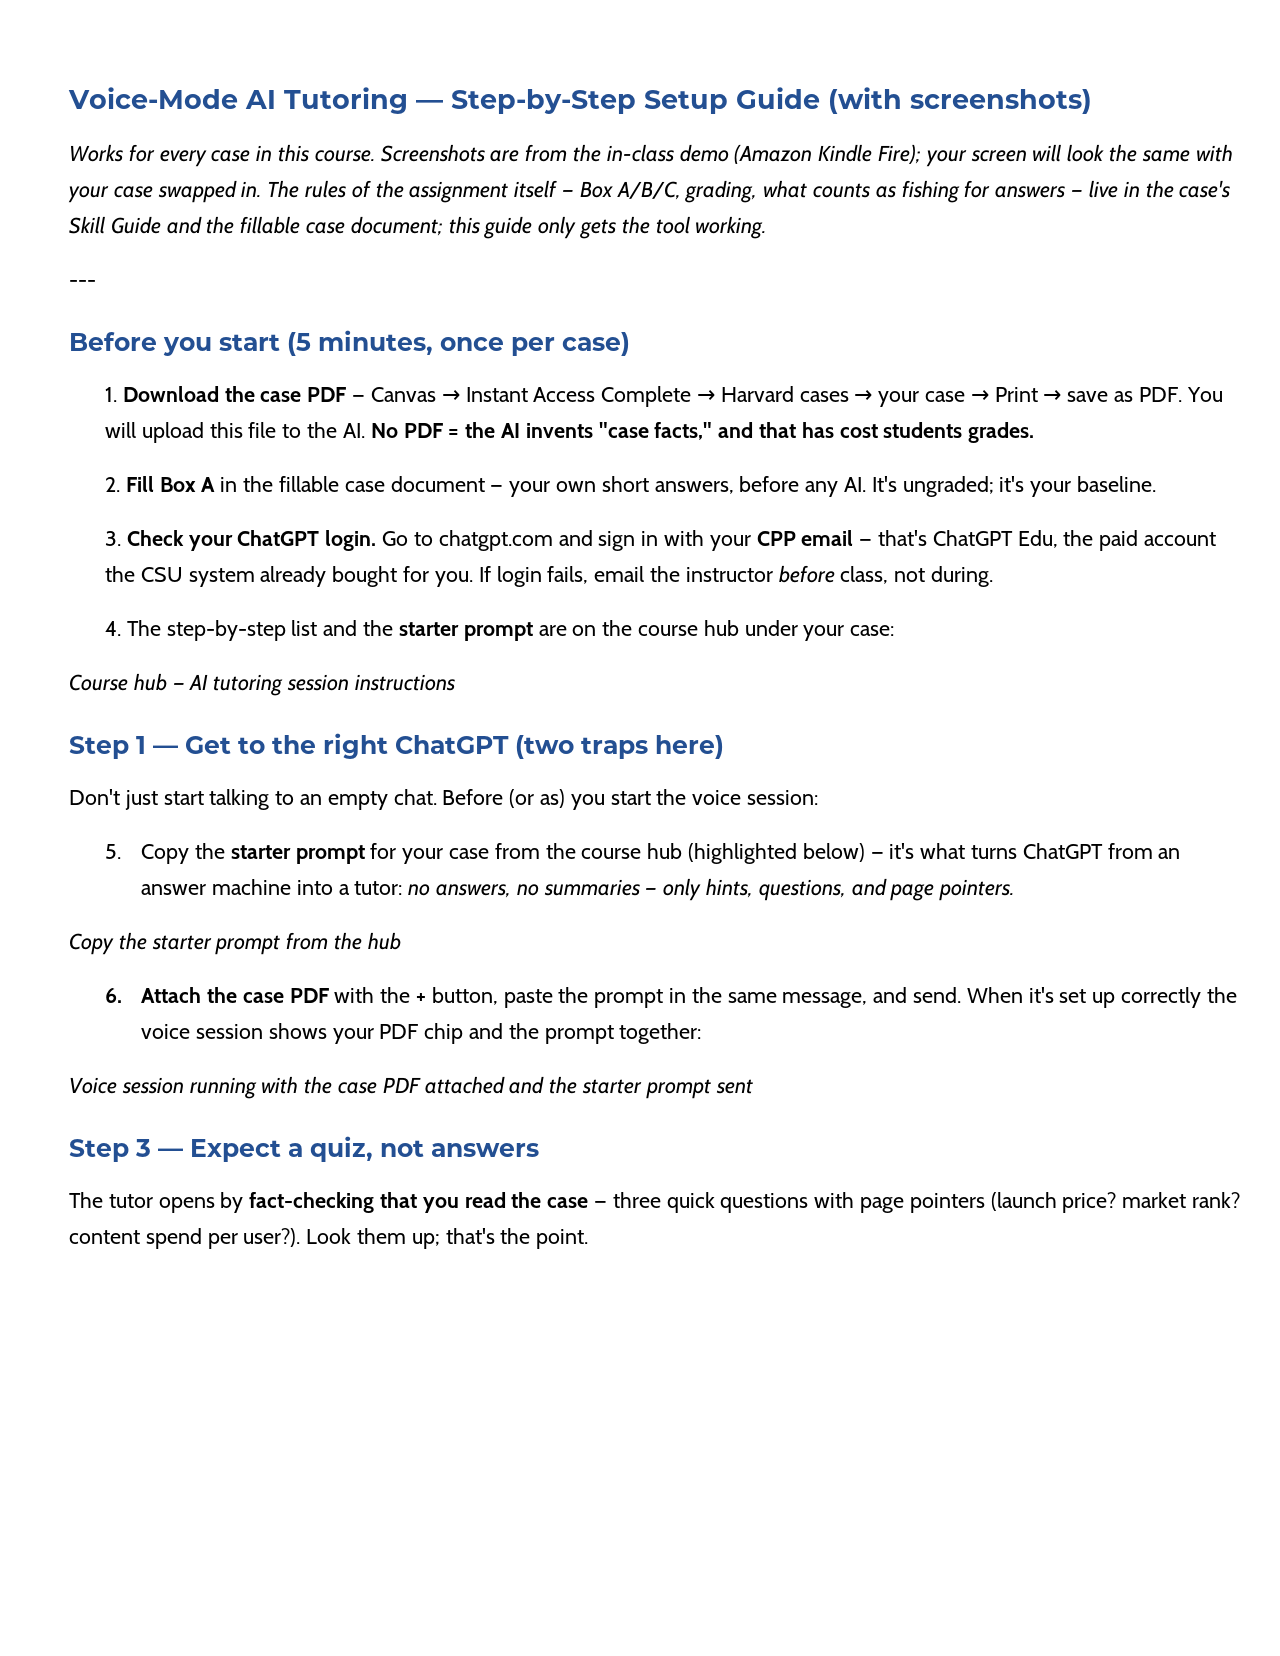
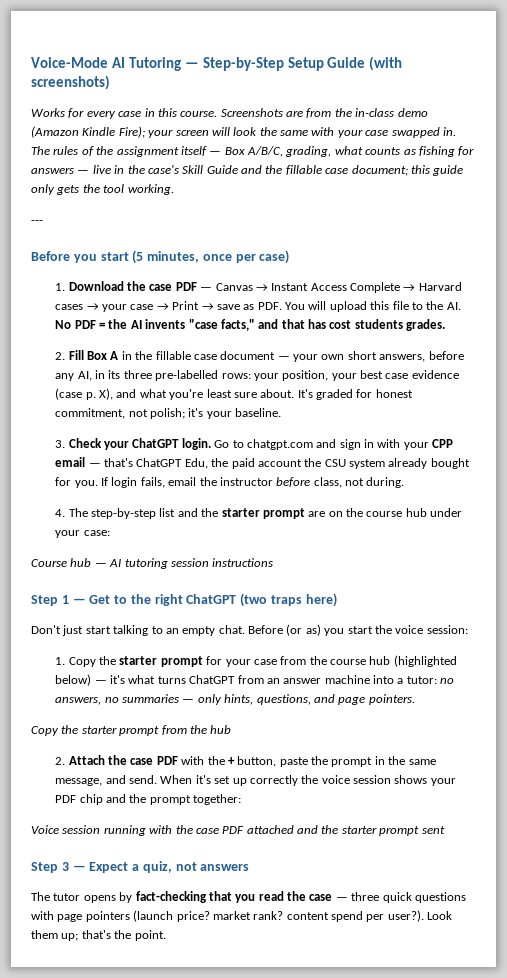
[843,476,994,497] AI. It's ungraded; -> [77,370,459,381] [55,388,413,400] [55,408,185,419] AI, in its three pre-labelled rows: your position, your best case evidence (case p. X), and what you're least sure about. It's graded for honest commitment, not polish;
[105,844,122,859] 5. -> [55,657,66,665] 1.
[105,988,123,1003] 6. -> [55,757,66,765] 2.

